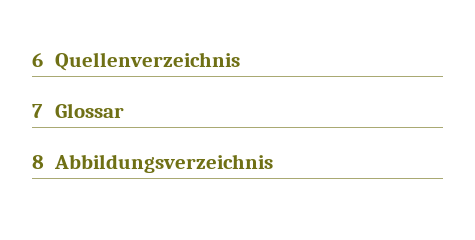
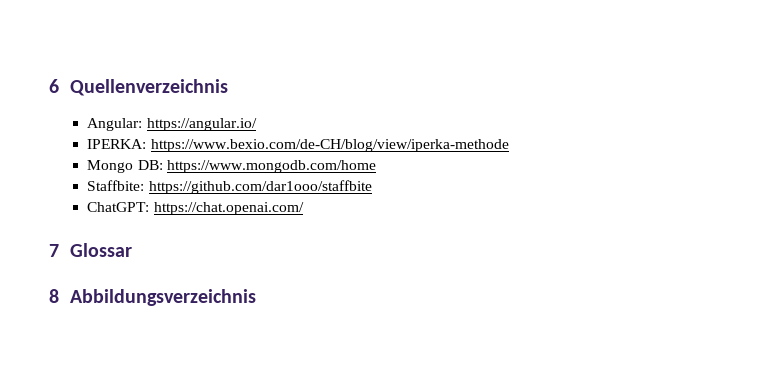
(241, 61) none -> [87,118,257,131] [87,139,509,152] [87,160,376,173] [87,180,372,194] [87,202,304,215] // Angular: https://angular.io/ // IPERKA: https://www.bexio.com/de-CH/blog/view/iperka-methode // Mongo DB: https://www.mongodb.com/home // Staffbite: https://github.com/dar1ooo/staffbite // ChatGPT: https://chat.openai.com/

